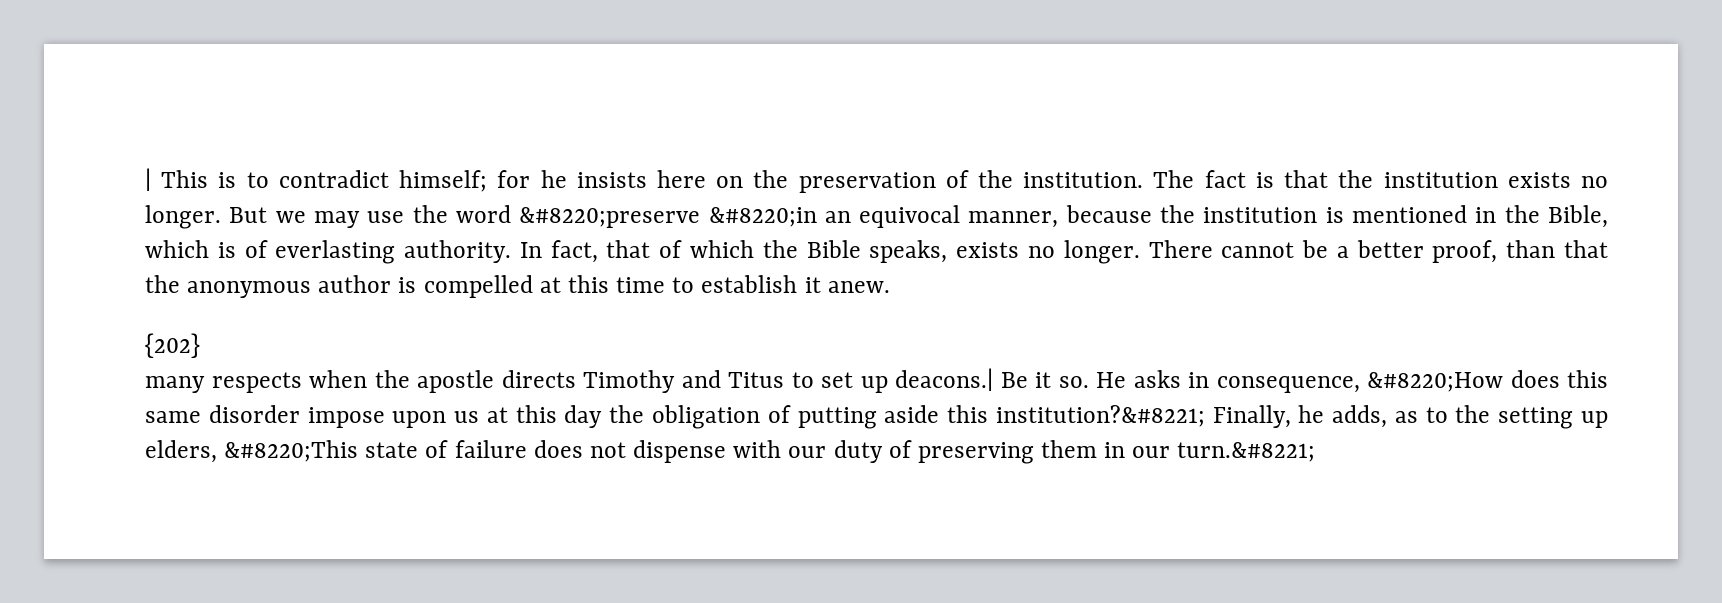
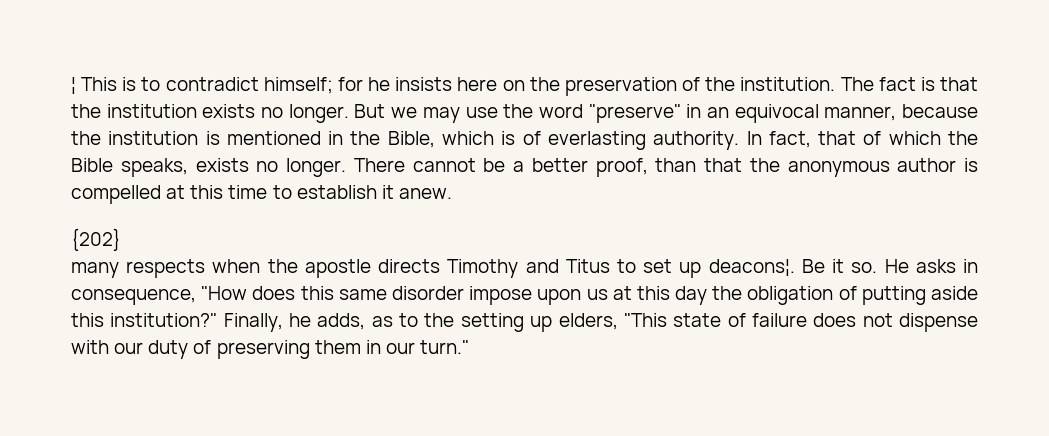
[145,168,151,191] | -> [71,77,76,94] ¦
[519,207,817,228] &#8220;preserve &#8220;in -> [588,104,702,123] "preserve" in
[895,368,993,391] deacons.| -> [708,259,795,276] deacons¦.
[1367,372,1503,392] &#8220;How -> [201,286,248,300] "How
[995,405,1205,427] institution?&#8221; -> [110,313,218,327] institution?"
[224,440,359,462] &#8220;This -> [623,313,667,327] "This
[1177,442,1316,462] turn.&#8221; -> [420,340,470,354] turn."

